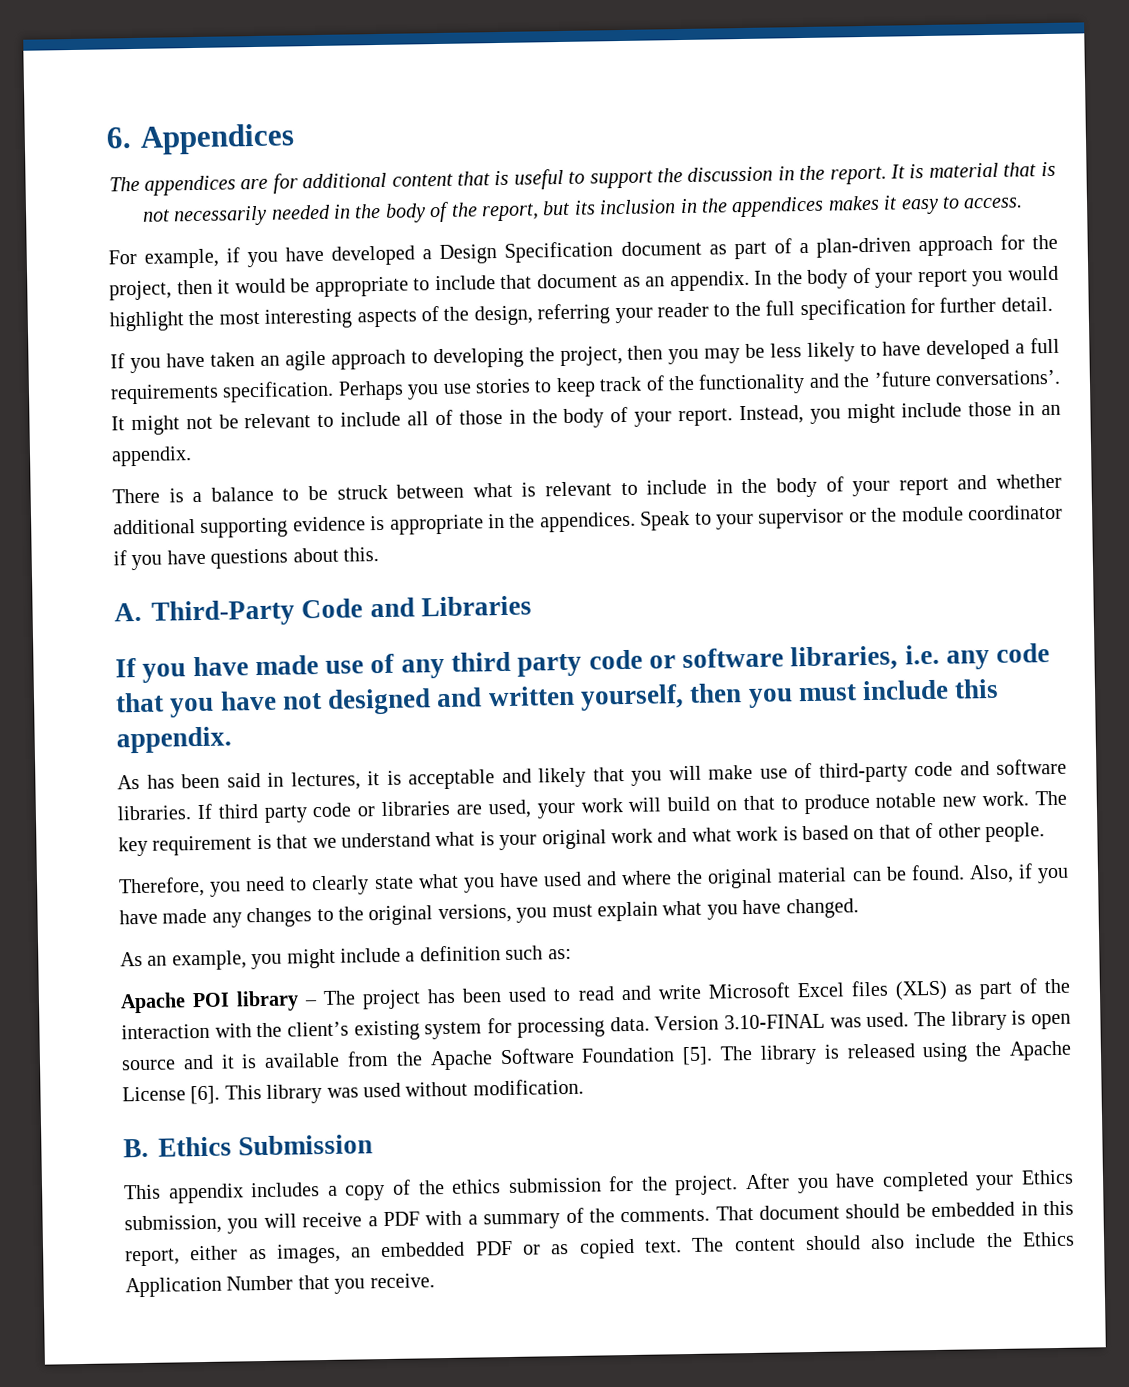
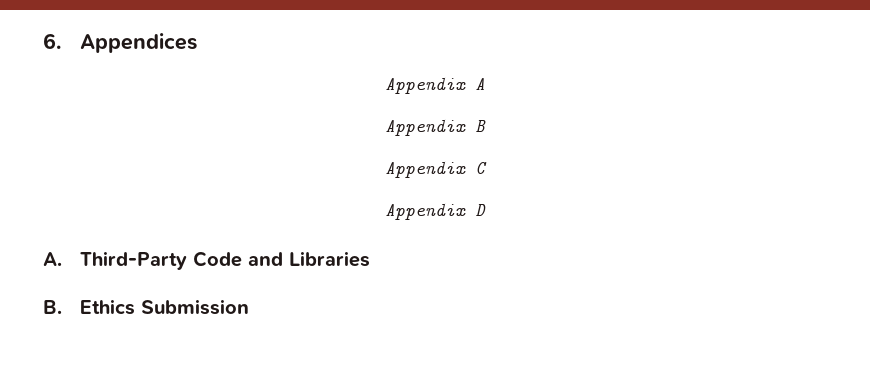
[108,161,1056,196] [142,195,1024,227] [108,234,1058,269] [109,265,1059,301] [109,296,1053,332] [110,337,1060,374] [110,369,1060,405] [111,401,1062,436] [111,446,192,467] [112,473,1063,504] [113,504,1063,538] [113,547,379,571] The appendices are for additional content that is useful to support the discussion in the report. It is material that is not necessarily needed in the body of the report, but its inclusion in the appendices makes it easy to access. // For example, if you have developed a Design Specification document as part of a plan-driven approach for the project, then it would be appropriate to include that document as an appendix. In the body of your report you would highlight the most interesting aspects of the design, referring your reader to the full specification for further detail. // If you have taken an agile approach to developing the project, then you may be less likely to have developed a full requirements specification. Perhaps you use stories to keep track of the functionality and the ’future conversations’. It might not be relevant to include all of those in the body of your report. Instead, you might include those in an appendix. // There is a balance to be struck between what is relevant to include in the body of your report and whether additional supporting evidence is appropriate in the appendices. Speak to your supervisor or the module coordinator if you have questions about this. -> [385,77,485,94] [385,119,486,136] [385,161,487,178] [385,203,486,220] Appendix A // Appendix B // Appendix C // Appendix D
[115,643,1051,683] [115,678,1000,718] [116,726,232,754] [117,758,1067,791] [117,790,1068,823] [118,822,1045,857] [118,863,1070,898] [119,898,859,928] [120,945,572,971] [120,978,1070,1014] [121,1010,1071,1041] [121,1040,1073,1071] [122,1078,584,1105] [123,1134,374,1158] [124,1169,1074,1204] [124,1200,1075,1235] [125,1231,1075,1267] [125,1273,435,1298] If you have made use of any third party code or software libraries, i.e. any code that you have not designed and written yourself, then you must include this appendix. // As has been said in lectures, it is acceptable and likely that you will make use of third-party code and software libraries. If third party code or libraries are used, your work will build on that to produce notable new work. The key requirement is that we understand what is your original work and what work is based on that of other people. // Therefore, you need to clearly state what you have used and where the original material can be found. Also, if you have made any changes to the original versions, you must explain what you have changed. // As an example, you might include a definition such as: // Apache POI library – The project has been used to read and write Microsoft Excel files (XLS) as part of the interaction with the client’s existing system for processing data. Version 3.10-FINAL was used. The library is open source and it is available from the Apache Software Foundation [5]. The library is released using the Apache License [6]. This library was used without modification. // B. Ethics Submission // This appendix includes a copy of the ethics submission for the project. After you have completed your Ethics submission, you will receive a PDF with a summary of the comments. That document should be embedded in this report, either as images, an embedded PDF or as copied text. The content should also include the Ethics Application Number that you receive. -> [43,299,250,315] B. Ethics Submission

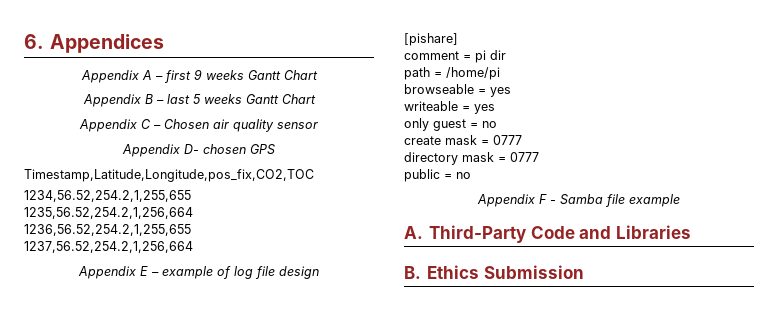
[385,119,486,136] [385,161,487,178] [385,203,486,220] // Appendix B // Appendix C // Appendix D -> [155,69,318,83] [82,94,316,107] [79,119,318,132] [122,144,275,157] [24,169,314,182] [24,190,191,202] [24,207,193,219] [24,224,191,236] [24,241,193,253] [78,266,319,279] [404,33,458,46] [404,50,506,63] [404,67,500,80] [404,84,511,97] [404,101,495,114] [404,118,497,131] [404,135,522,145] [404,152,539,165] [404,169,471,182] [477,194,680,207] – first 9 weeks Gantt Chart // Appendix B – last 5 weeks Gantt Chart // Appendix C – Chosen air quality sensor // Appendix D- chosen GPS // Timestamp,Latitude,Longitude,pos_fix,CO2,TOC // 1234,56.52,254.2,1,255,655 // 1235,56.52,254.2,1,256,664 // 1236,56.52,254.2,1,255,655 // 1237,56.52,254.2,1,256,664 // Appendix E – example of log file design // [pishare] // comment = pi dir // path = /home/pi // browseable = yes // writeable = yes // only guest = no // create mask = 0777 // directory mask = 0777 // public = no // Appendix F - Samba file example

